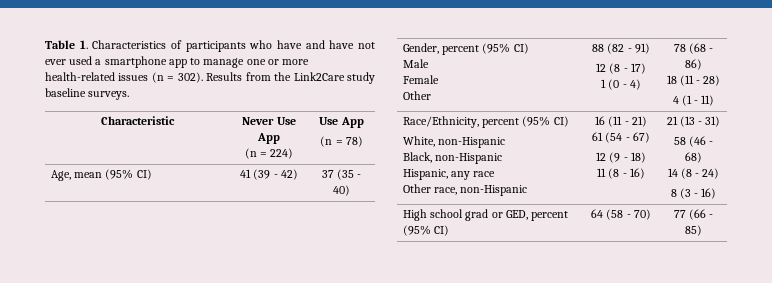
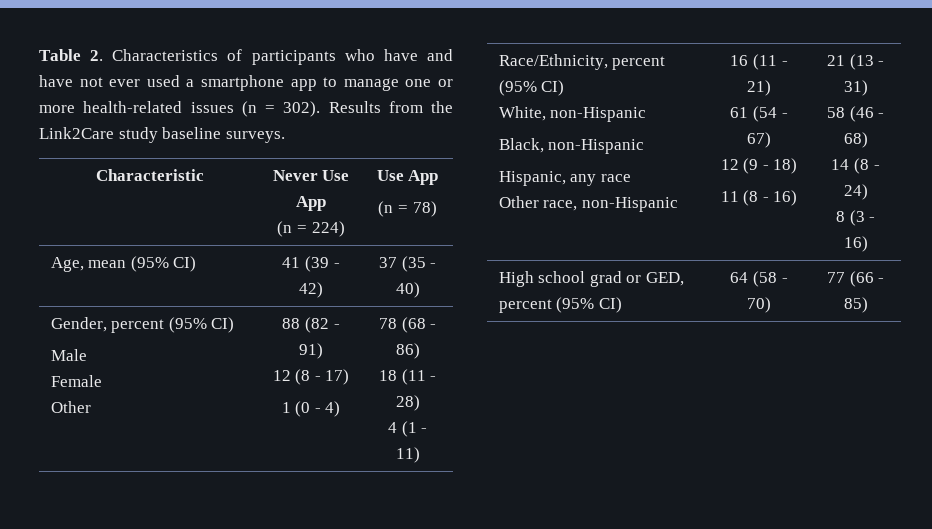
[79,40,88,49] 1. -> [90,50,104,61] 2.

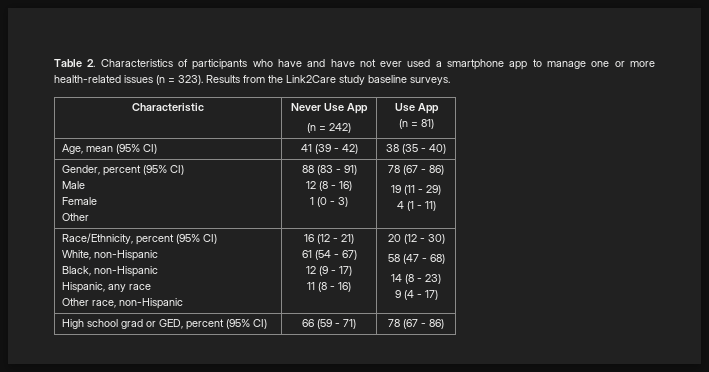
[283,101,321,117] 302). -> [178,75,203,85] 323).
[311,221,345,237] [376,170,439,185] [378,201,437,217] 224) | Use App // (n = 78) -> [329,123,351,133] [394,103,439,114] [398,119,434,129] 242) | Use App // (n = 81)
[378,257,397,268] 37 -> [386,144,399,152] 38
[305,317,329,333] (82 -> [316,165,333,175] (83
[325,369,350,385] 17) -> [339,181,352,191] 16)
[325,401,341,417] [378,317,426,333] 4) | 78 (68 -> [338,197,348,207] [388,165,418,175] 3) | 78 (67
[378,369,437,385] [395,395,420,411] 18 (11 - 28) -> [391,185,441,195] 19 (11 - 29)
[753,54,777,70] (11 -> [317,234,330,244] (12
[773,158,798,174] 18) -> [339,266,352,276] 17)
[826,54,885,70] [843,80,868,96] 21 (13 - 31) -> [387,234,445,244] 20 (12 - 30)
[849,106,874,122] (46 -> [402,254,419,264] (47
[843,184,868,200] [835,210,876,226] [843,236,868,252] 24) // 8 (3 - 16) -> [425,274,441,284] [394,290,438,300] 23) // 9 (4 - 17)
[730,271,788,287] [747,297,771,313] [826,271,885,287] [843,297,868,313] 64 (58 - 70) | 77 (66 - 85) -> [302,319,356,329] [388,319,444,329] 66 (59 - 71) | 78 (67 - 86)

